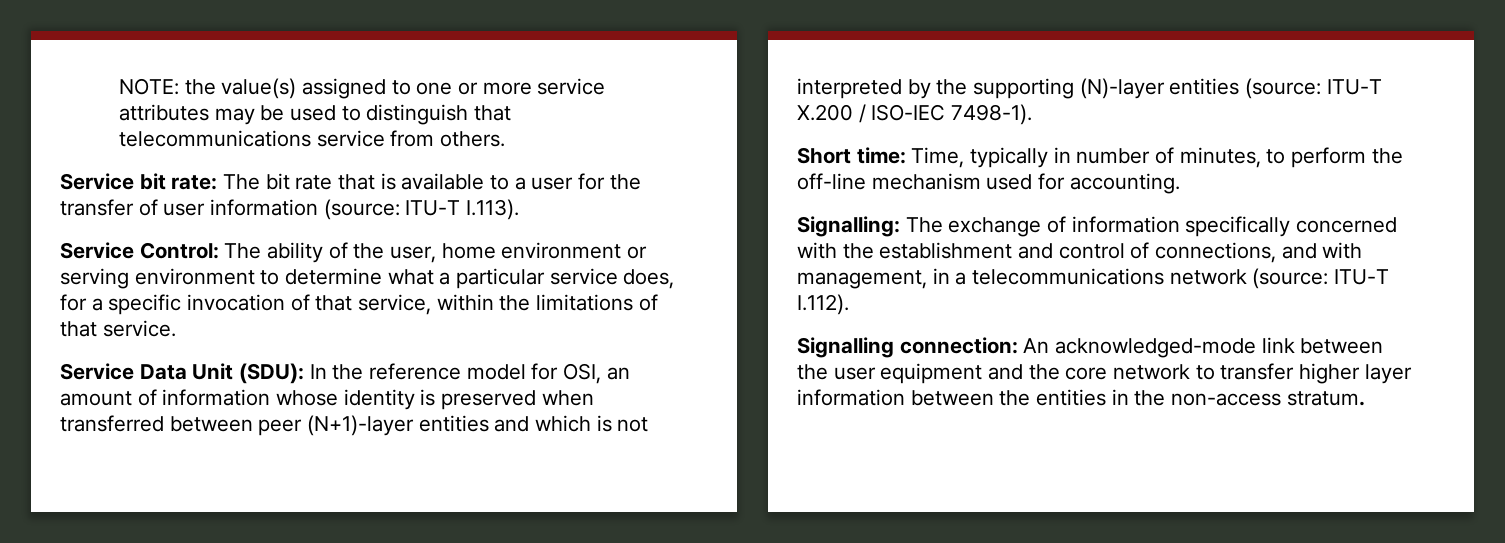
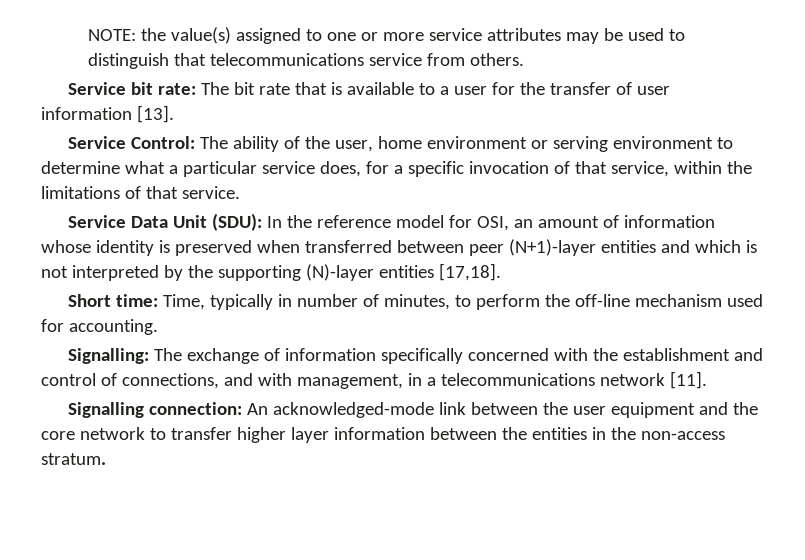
[323,199,520,220] (source: ITU-T I.113). -> [136,105,174,123] [13].
[1245,78,1382,99] [797,104,1033,125] (source: ITU-T X.200 / ISO-IEC 7498-1). -> [438,263,501,281] [17,18].
[1252,268,1390,289] [797,294,849,315] (source: ITU-T I.112). -> [669,371,707,389] [11].

